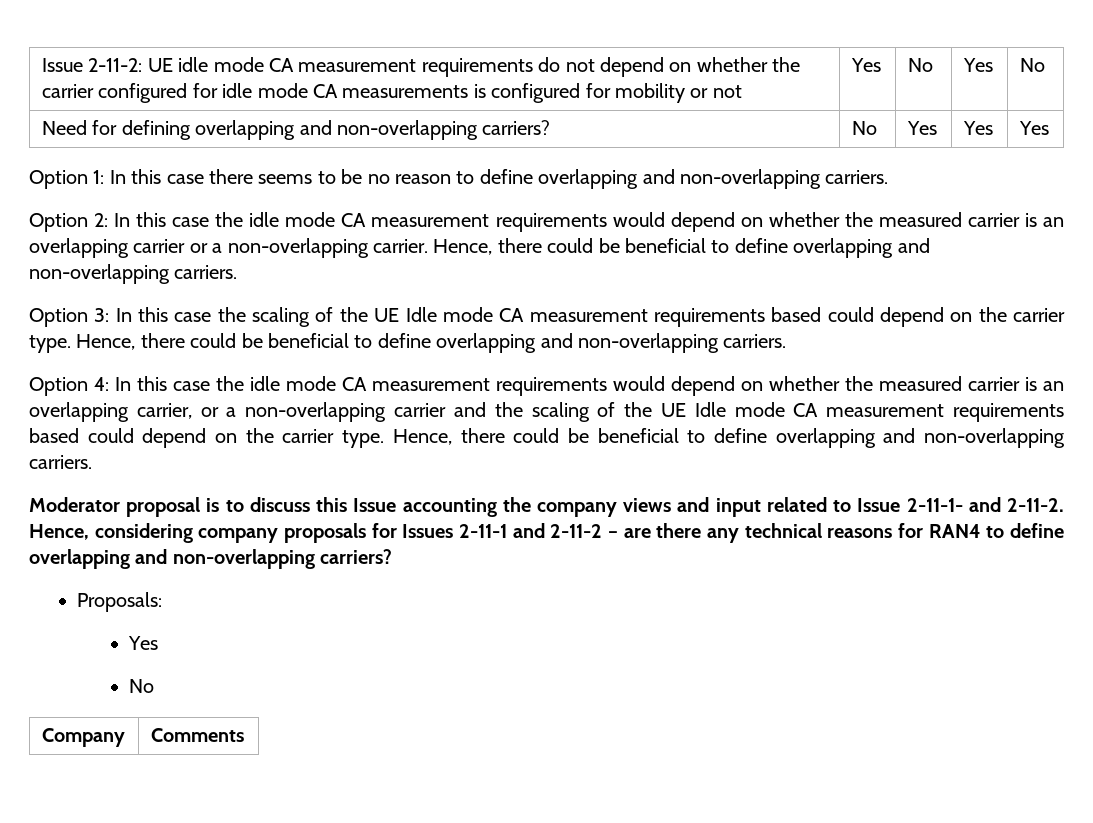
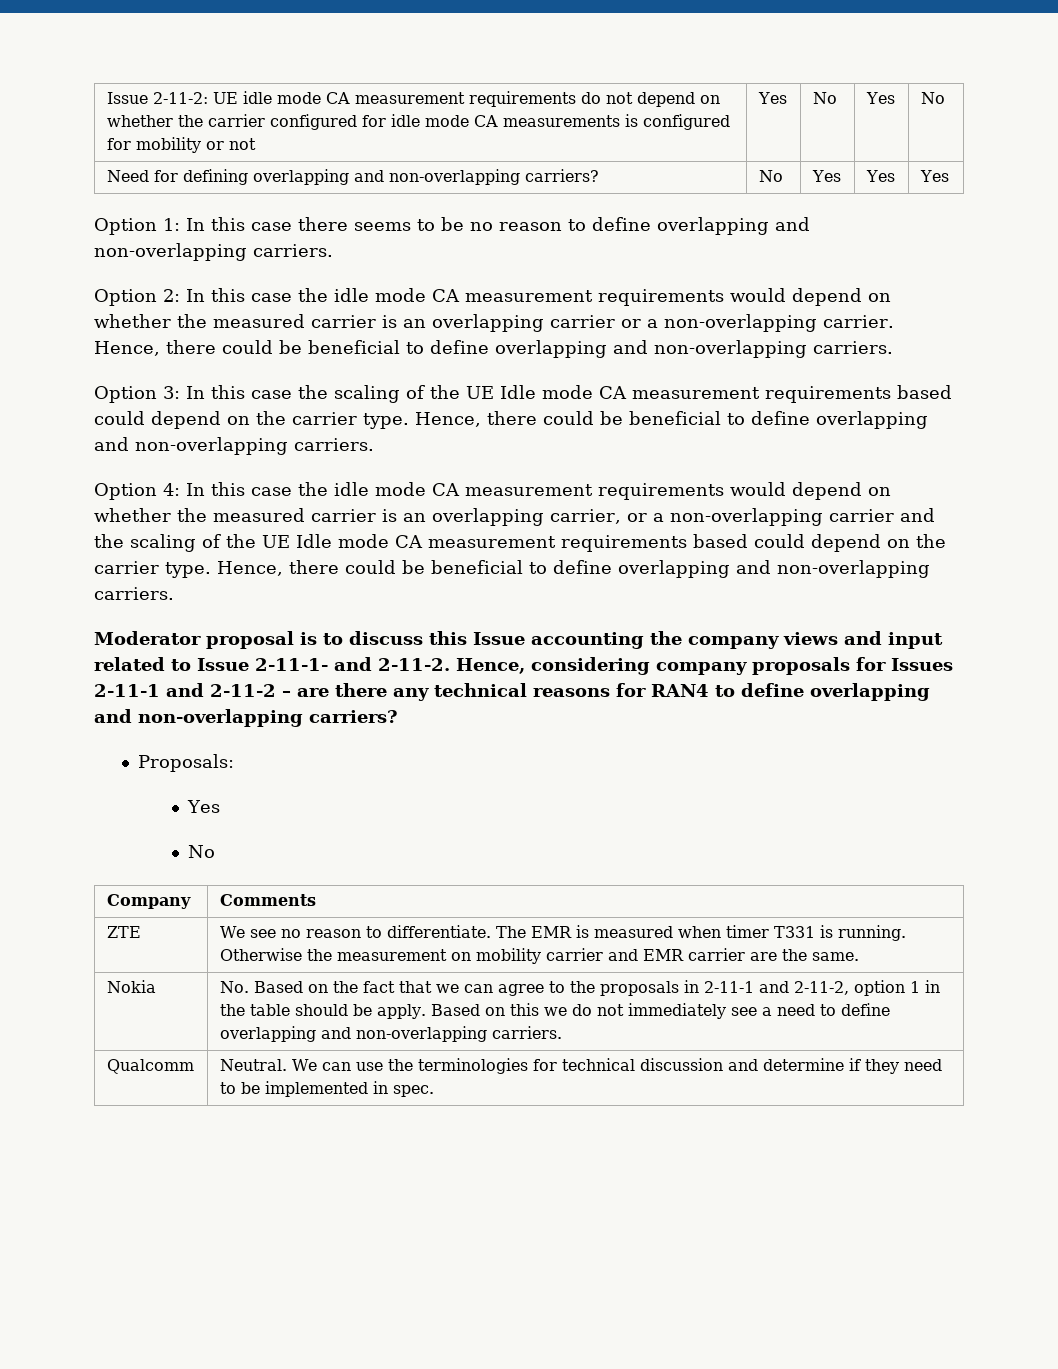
(244, 735) none -> [106,926,141,938] [219,925,906,941] [219,948,859,964] [106,980,156,993] [219,980,940,996] [219,1003,890,1019] [219,1026,562,1042] [106,1059,194,1074] [219,1058,942,1074] [219,1081,434,1097] // ZTE | We see no reason to differentiate. The EMR is measured when timer T331 is running. Otherwise the measurement on mobility carrier and EMR carrier are the same. // Nokia | No. Based on the fact that we can agree to the proposals in 2-11-1 and 2-11-2, option 1 in the table should be apply. Based on this we do not immediately see a need to define overlapping and non-overlapping carriers. // Qualcomm | Neutral. We can use the terminologies for technical discussion and determine if they need to be implemented in spec.

